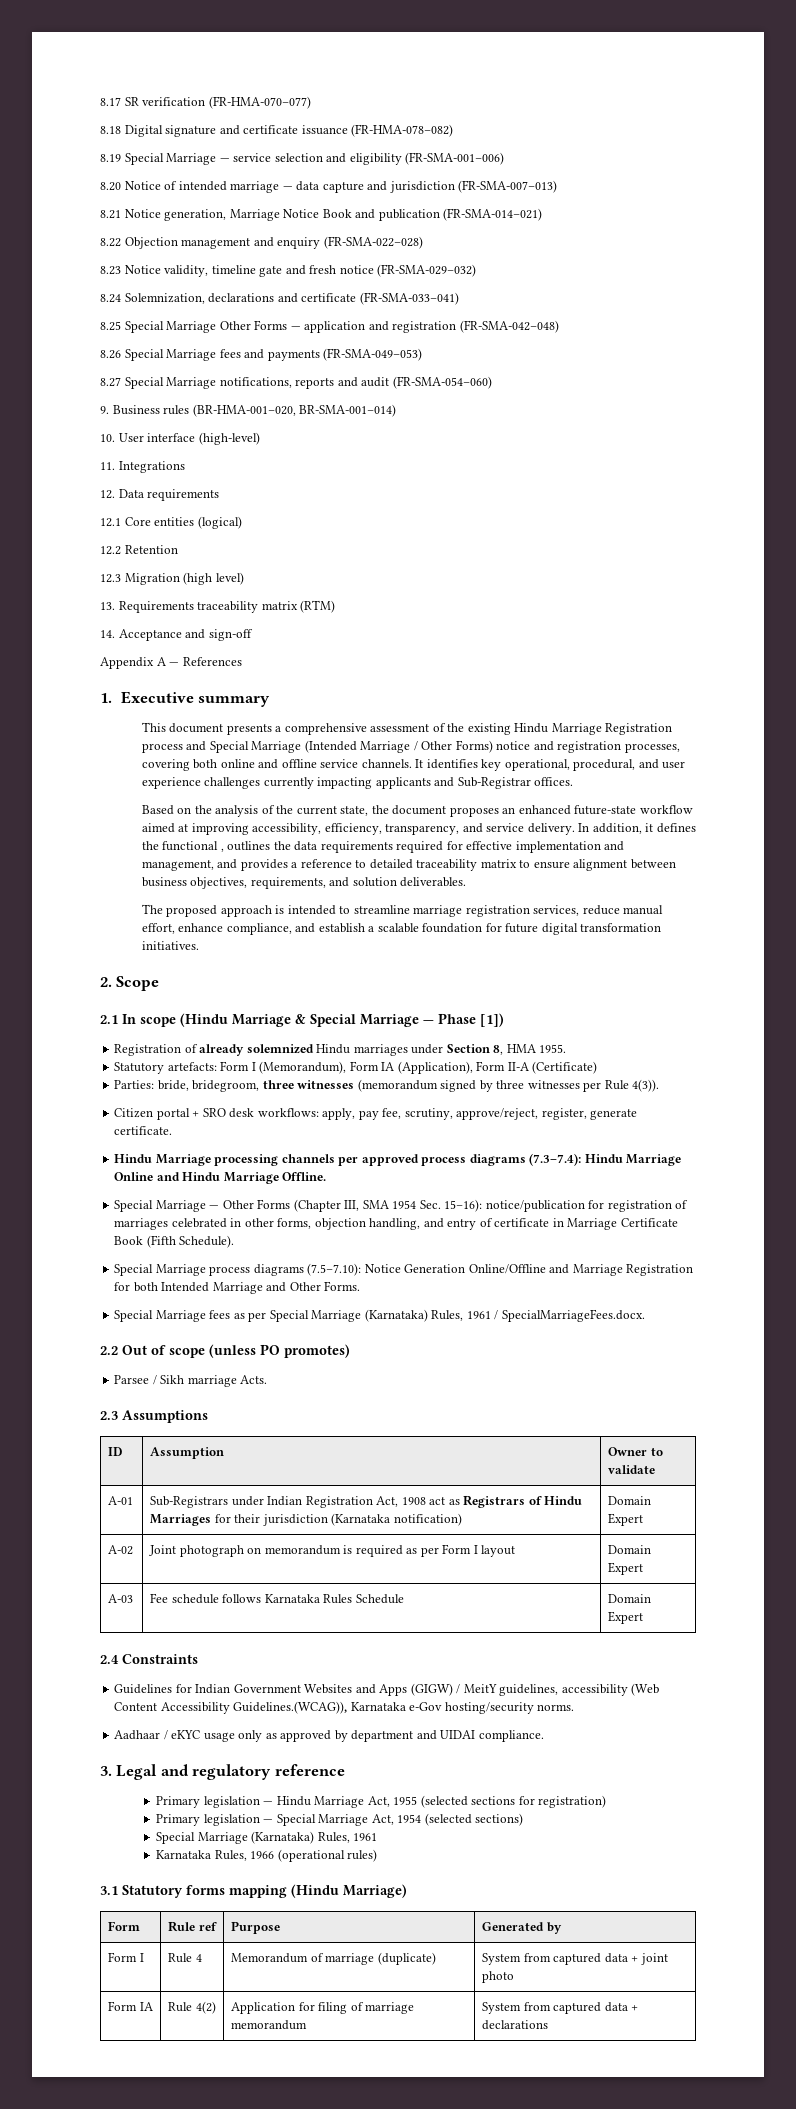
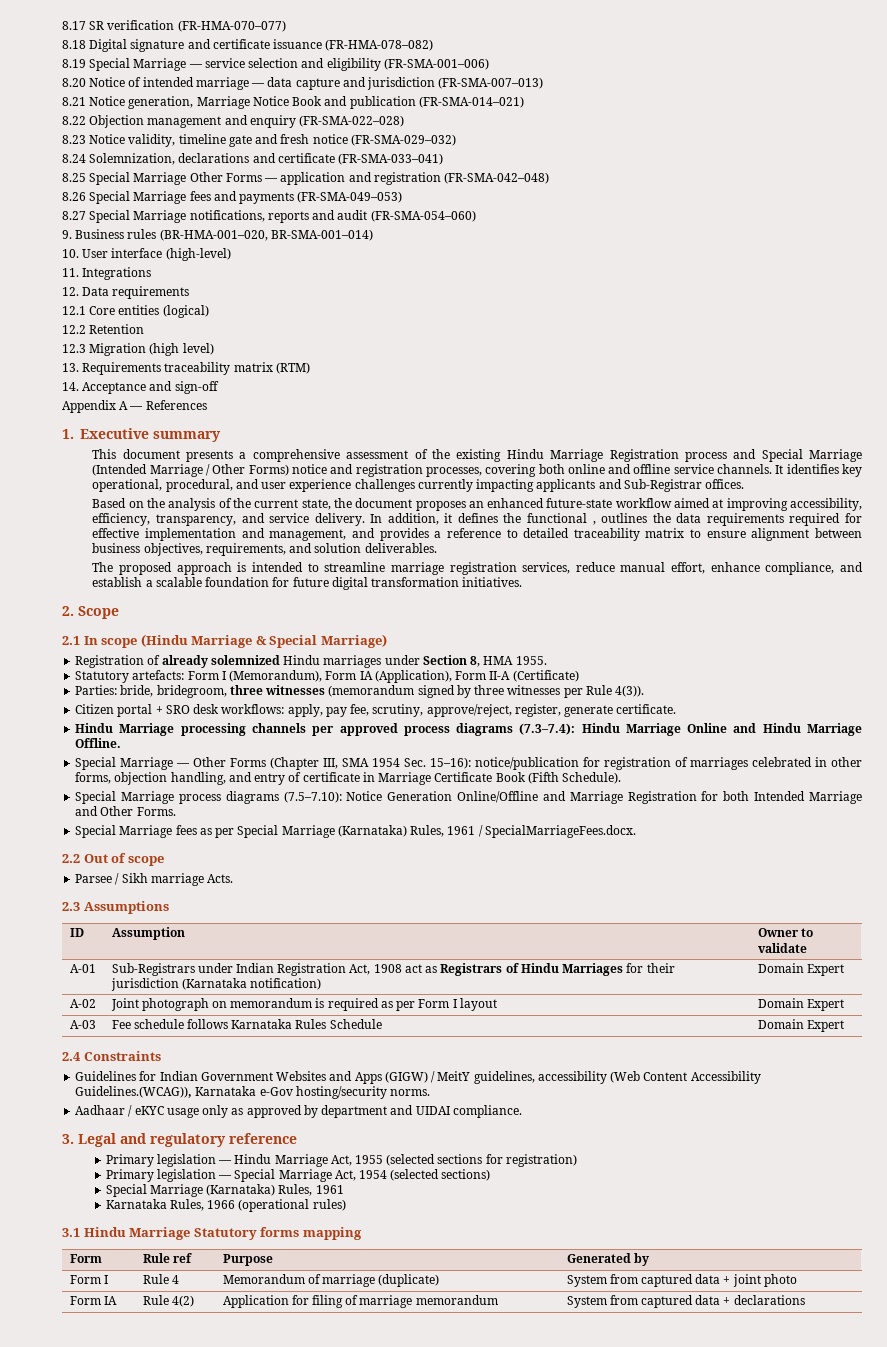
[360,1013,504,1027] Marriage — Phase [1]) -> [320,634,387,648] Marriage)
[209,1344,350,1358] (unless PO promotes) -> (164, 861) none
(118, 1890) none -> [83,1227,191,1240] Hindu Marriage
[291,1884,407,1898] (Hindu Marriage) -> (362, 1233) none

